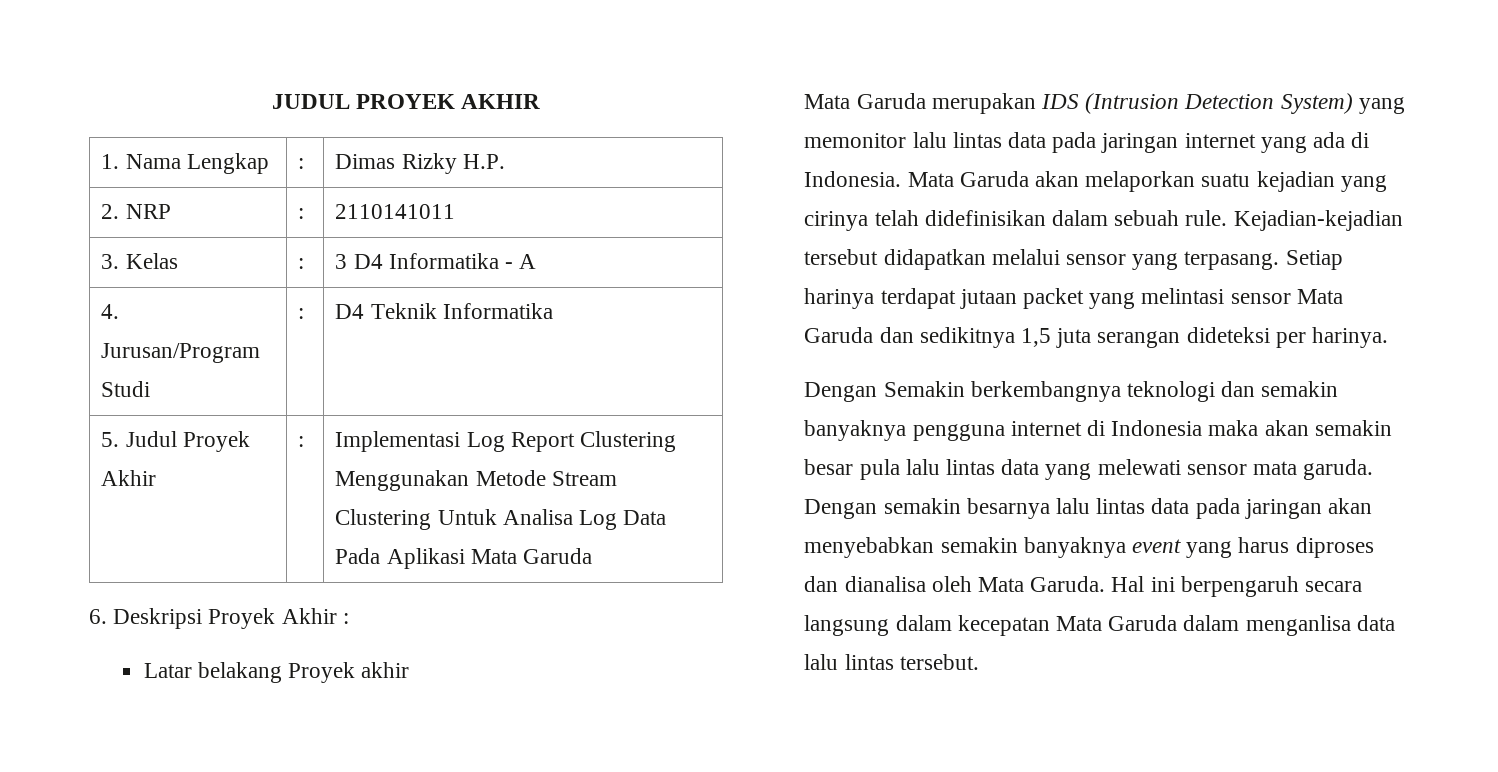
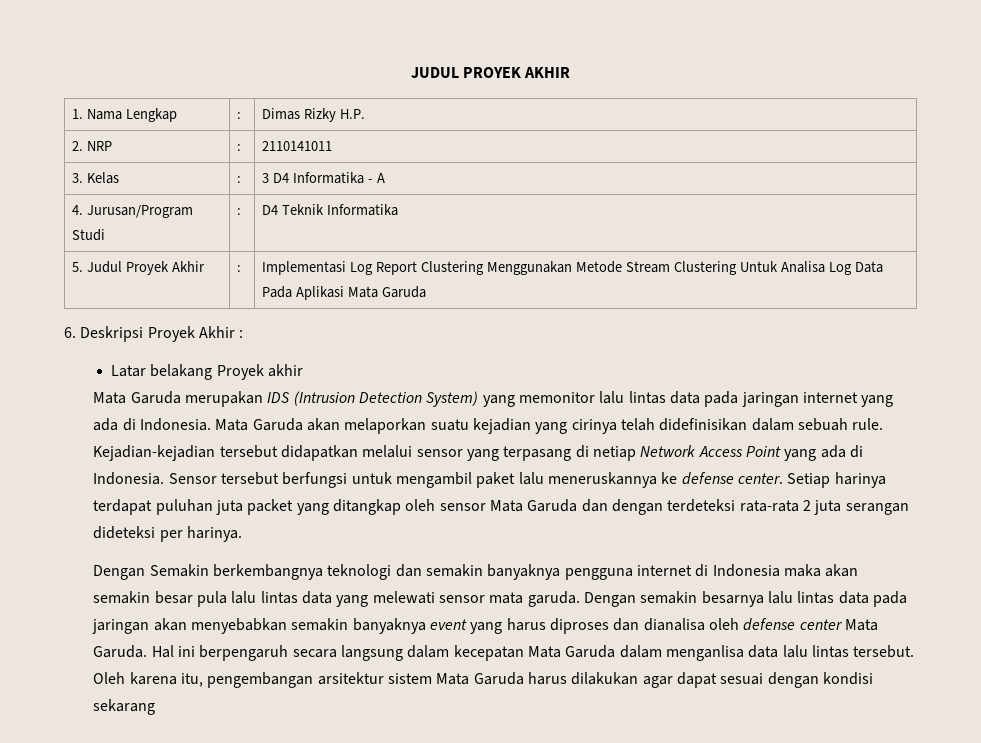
[1184,250,1343,270] [804,288,1343,309] [804,327,1052,348] terpasang. Setiap harinya terdapat jutaan packet yang melintasi sensor Mata Garuda dan sedikitnya 1,5 -> [503,445,863,461] [93,472,886,488] [93,499,811,515] terpasang di netiap Network Access Point yang ada di Indonesia. Sensor tersebut berfungsi untuk mengambil paket lalu meneruskannya ke defense center. Setiap harinya terdapat puluhan juta packet yang ditangkap oleh sensor Mata Garuda dan dengan terdeteksi rata-rata 2
(972, 584) none -> [743,618,843,631] defense center
(979, 662) none -> [93,672,873,688] [93,699,156,715] Oleh karena itu, pengembangan arsitektur sistem Mata Garuda harus dilakukan agar dapat sesuai dengan kondisi sekarang

